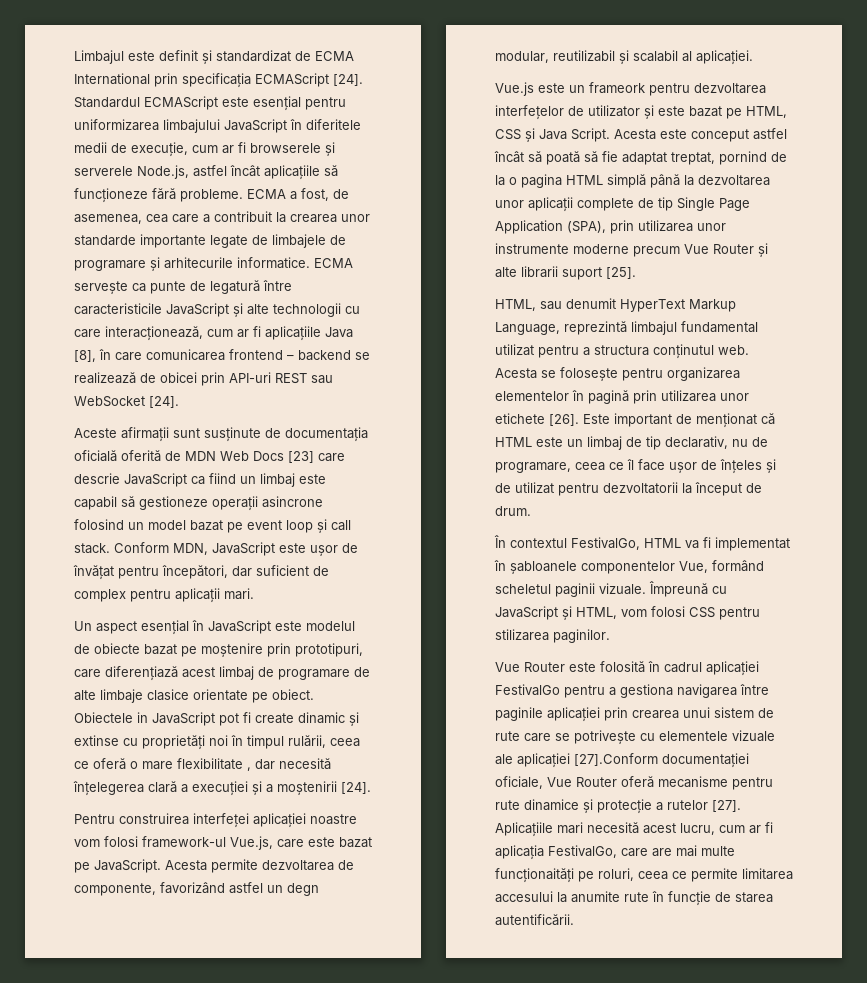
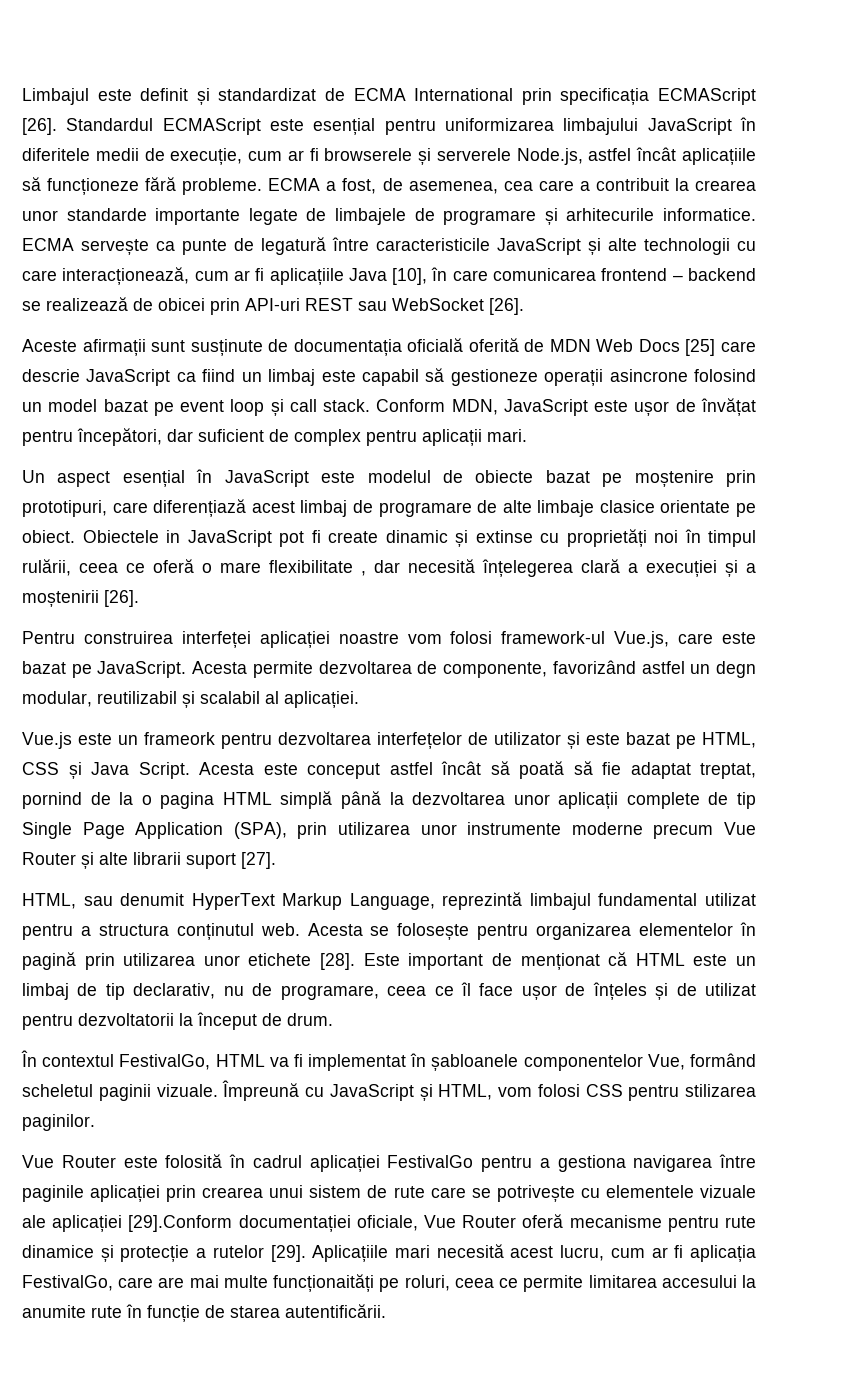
[333,74,363,86] [24]. -> [22,118,57,135] [26].
[74,350,96,362] [8], -> [392,268,428,285] [10],
[149,396,179,408] [24]. -> [489,298,524,315] [26].
[288,451,314,463] [23] -> [685,339,716,356] [25]
[341,782,371,794] [24]. -> [104,590,139,607] [26].
[606,267,636,279] [25]. -> [241,852,276,869] [27].
[549,414,579,426] [26]. -> [320,953,356,970] [28].
[574,753,658,766] [27].Conform -> [128,1215,233,1232] [29].Conform
[712,800,741,812] [27]. -> [270,1245,306,1262] [29].

